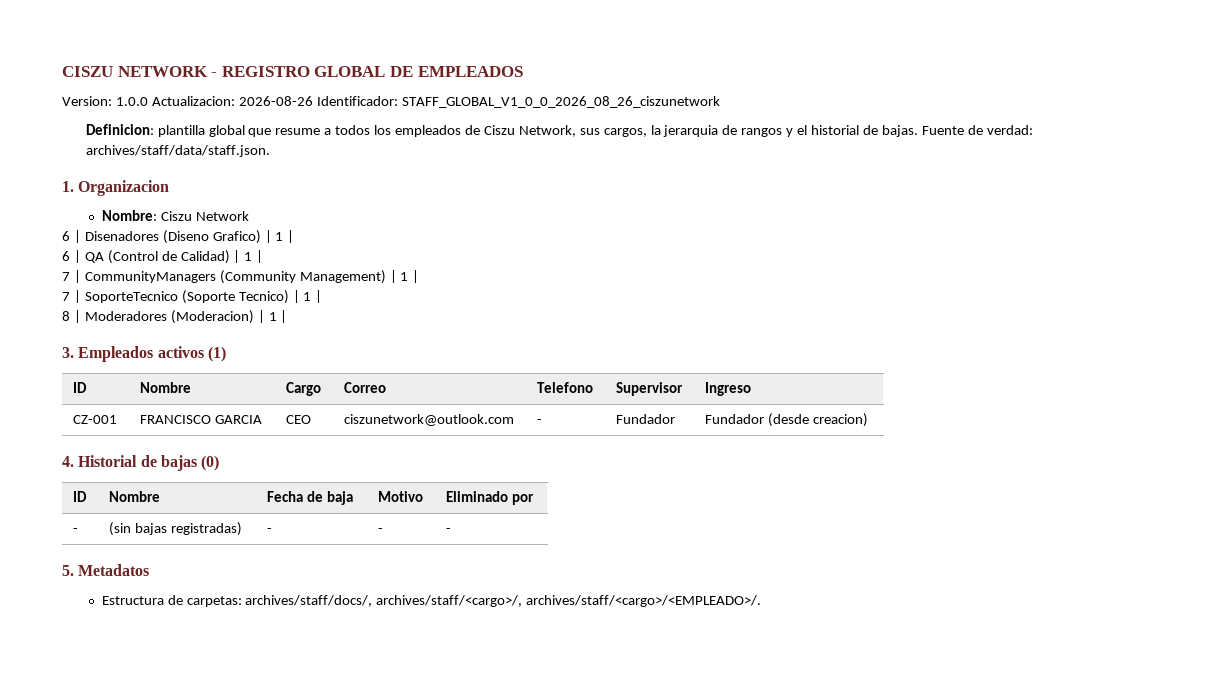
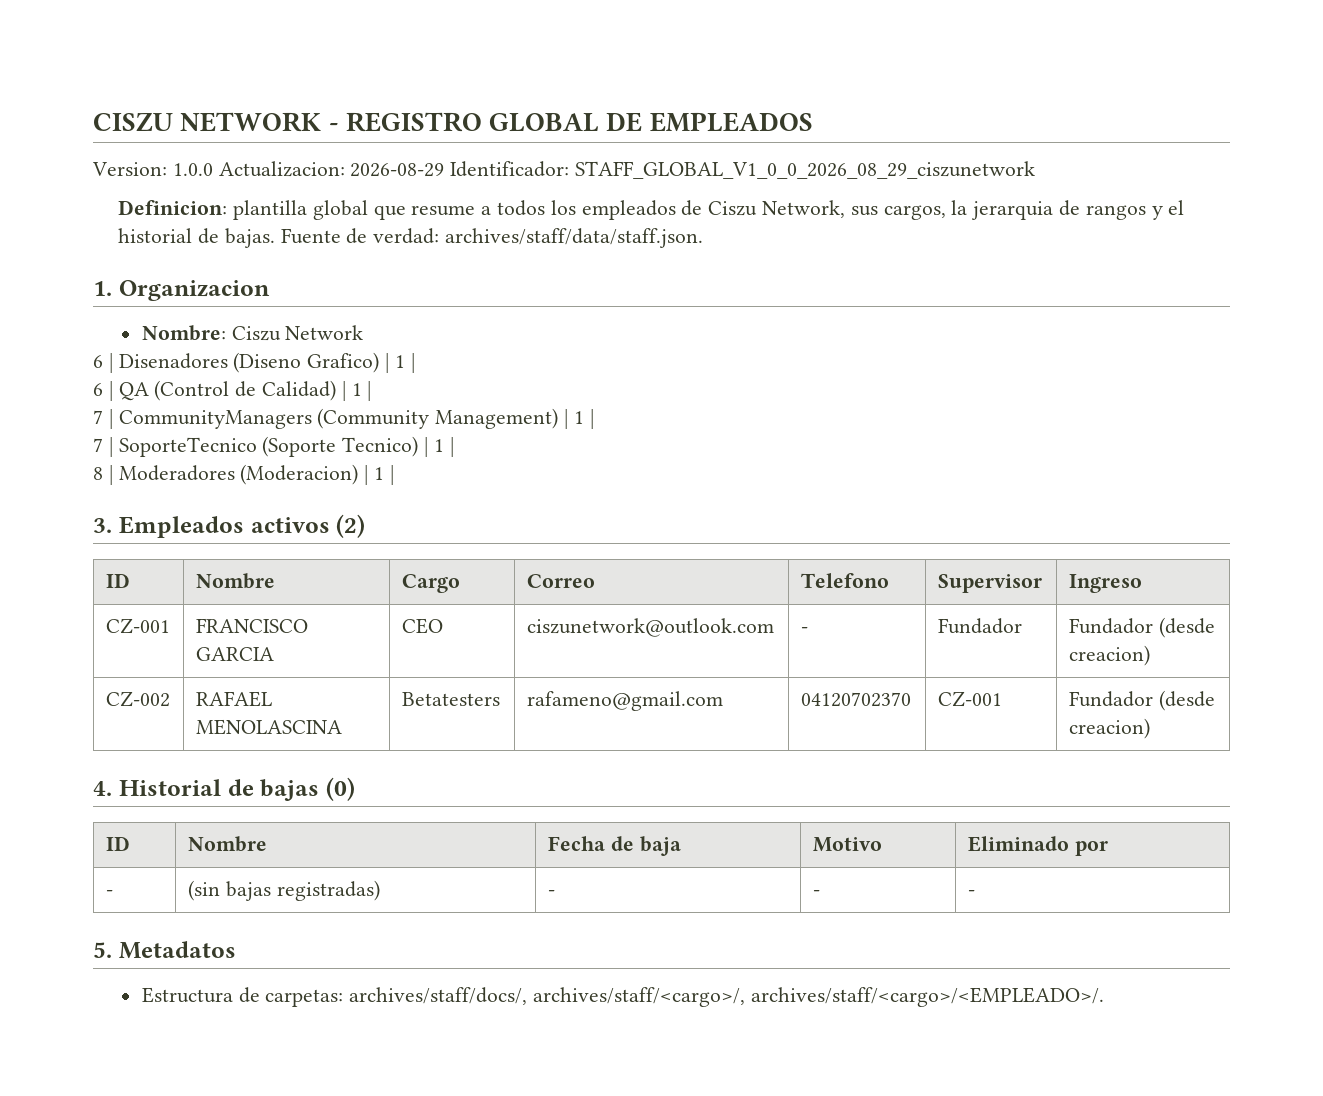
[238,96,720,108] 2026-08-26 Identificador: STAFF_GLOBAL_V1_0_0_2026_08_26_ciszunetwork -> [350,161,1036,179] 2026-08-29 Identificador: STAFF_GLOBAL_V1_0_0_2026_08_29_ciszunetwork
[207,346,226,362] (1) -> [336,514,366,538] (2)
(868, 420) none -> [105,691,170,707] [195,691,272,707] [195,719,342,735] [401,692,500,706] [526,691,723,711] [800,692,911,707] [937,691,1002,707] [1068,690,1215,711] [1068,718,1150,739] // CZ-002 | RAFAEL MENOLASCINA | Betatesters | rafameno@gmail.com | 04120702370 | CZ-001 | Fundador (desde creacion)

